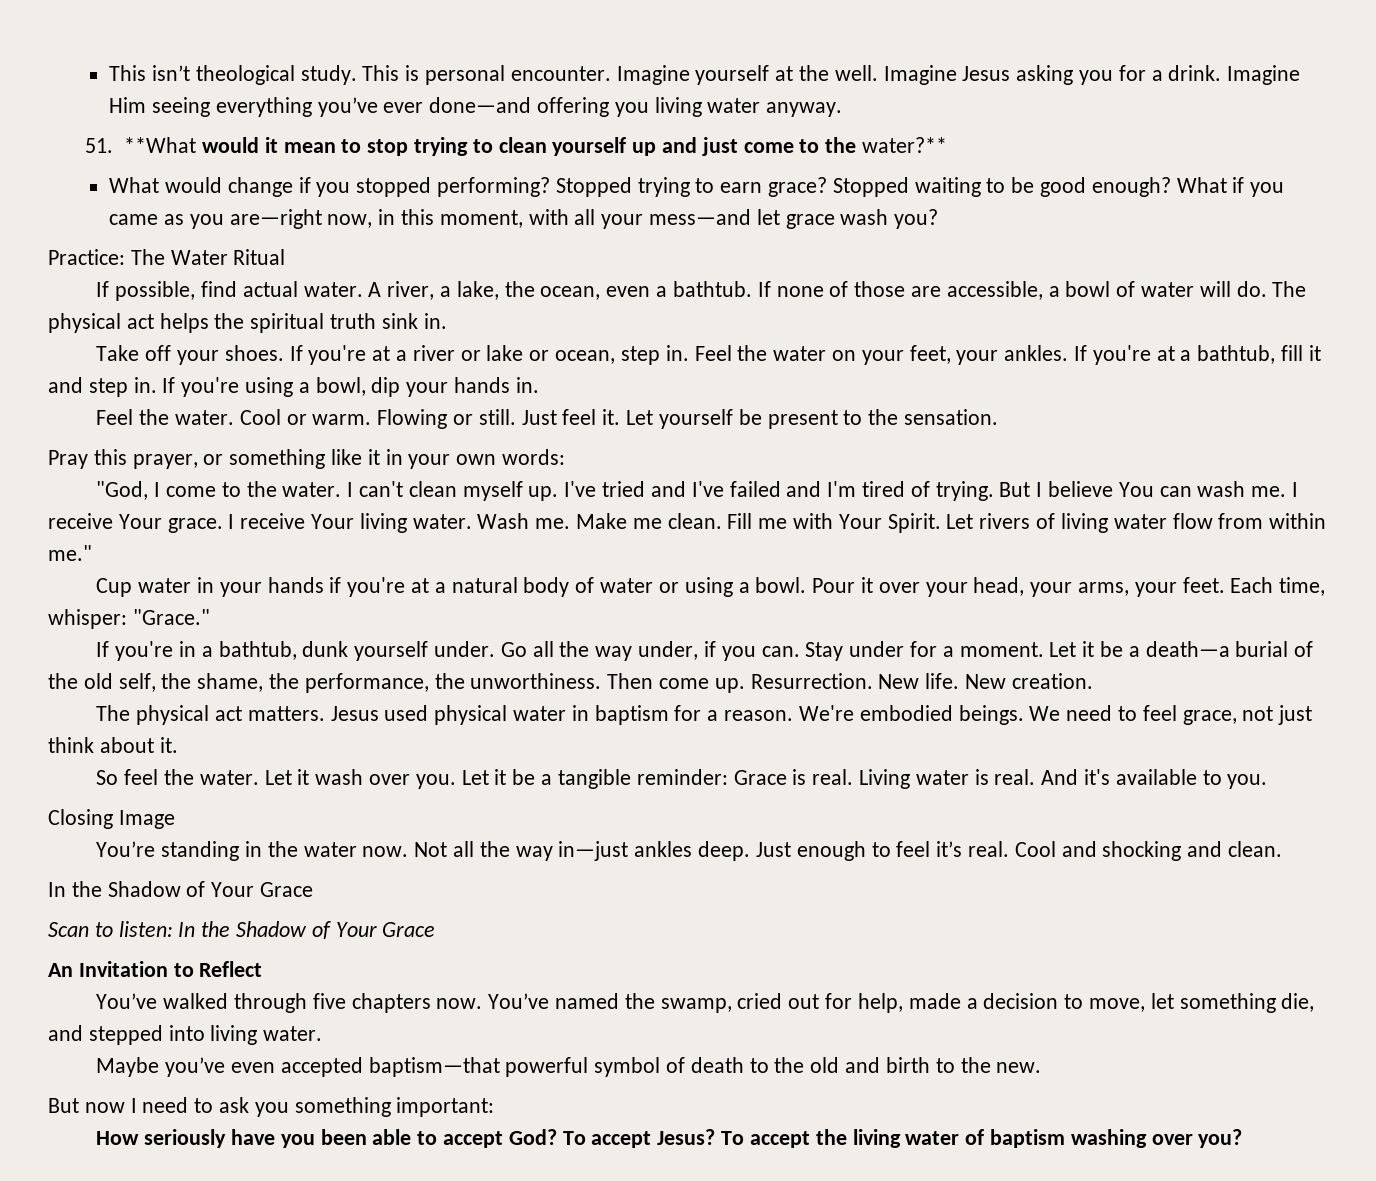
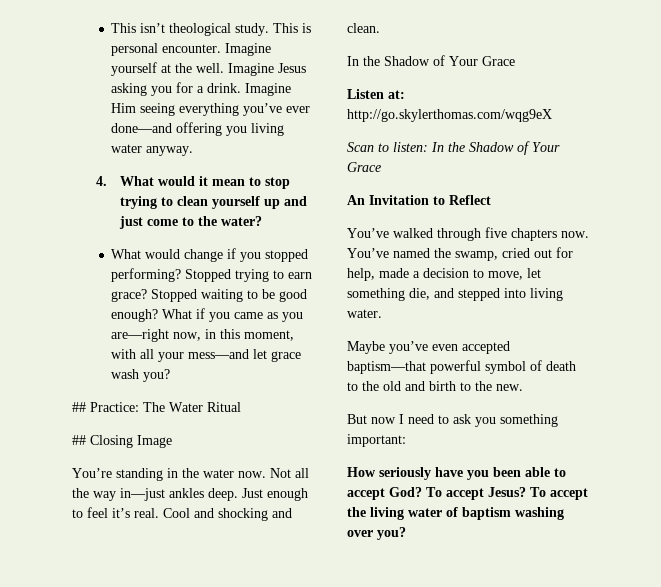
[85,137,197,153] 51. **What -> [95,176,154,186] 4. What
[862,137,948,153] water?** -> [220,216,262,226] water?
(939, 219) none -> [72,402,86,412] ##
[96,281,1307,301] [48,313,447,333] [96,345,1321,365] [48,377,539,397] [96,409,998,429] [48,449,566,469] [96,481,1298,501] [48,513,1327,533] [48,545,92,561] [96,577,1326,597] [48,609,210,629] [96,641,1314,661] [48,673,1093,693] [96,705,1313,725] [48,737,178,753] [96,769,1268,789] If possible, find actual water. A river, a lake, the ocean, even a bathtub. If none of those are accessible, a bowl of water will do. The physical act helps the spiritual truth sink in. // Take off your shoes. If you're at a river or lake or ocean, step in. Feel the water on your feet, your ankles. If you're at a bathtub, fill it and step in. If you're using a bowl, dip your hands in. // Feel the water. Cool or warm. Flowing or still. Just feel it. Let yourself be present to the sensation. // Pray this prayer, or something like it in your own words: // "God, I come to the water. I can't clean myself up. I've tried and I've failed and I'm tired of trying. But I believe You can wash me. I receive Your grace. I receive Your living water. Wash me. Make me clean. Fill me with Your Spirit. Let rivers of living water flow from within me." // Cup water in your hands if you're at a natural body of water or using a bowl. Pour it over your head, your arms, your feet. Each time, whisper: "Grace." // If you're in a bathtub, dunk yourself under. Go all the way under, if you can. Stay under for a moment. Let it be a death—a burial of the old self, the shame, the performance, the unworthiness. Then come up. Resurrection. New life. New creation. // The physical act matters. Jesus used physical water in baptism for a reason. We're embodied beings. We need to feel grace, not just think about it. // So feel the water. Let it wash over you. Let it be a tangible reminder: Grace is real. Living water is real. And it's available to you. // -> [72,435,86,445] ##
(314, 889) none -> [347,89,405,99] [347,109,552,122] // Listen at: http://go.skylerthomas.com/wqg9eX

